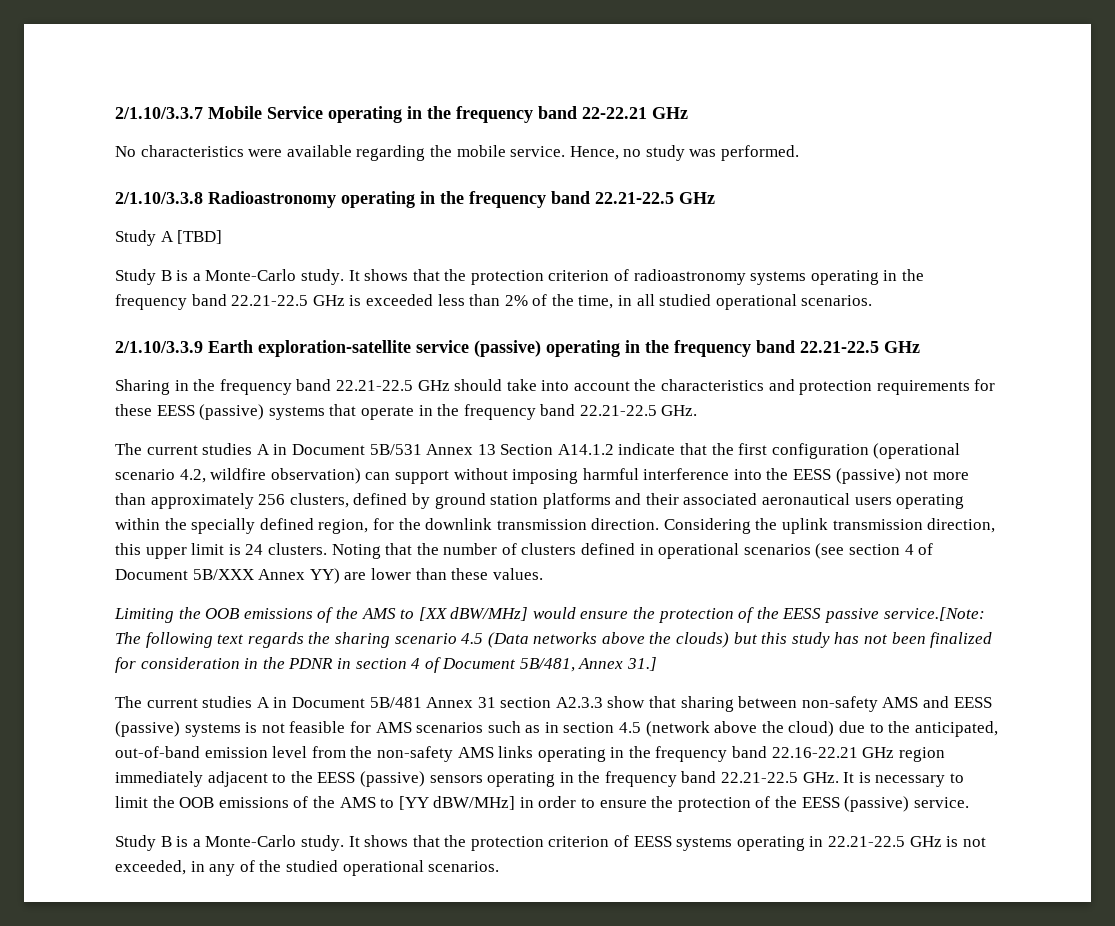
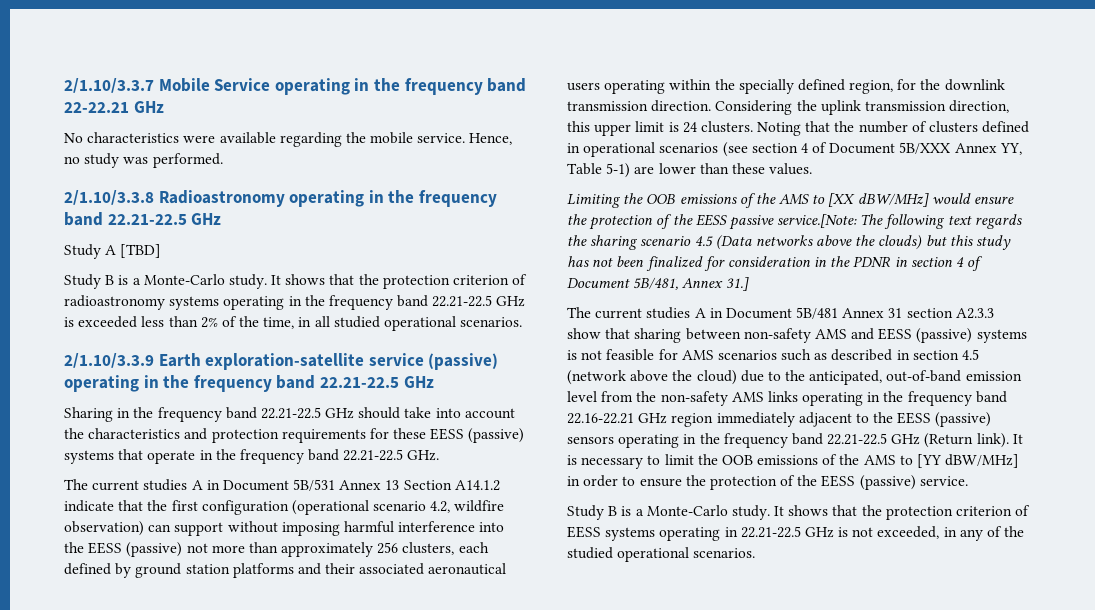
(349, 500) none -> [458,542,489,553] each
[309,568,340,584] YY) -> [999,143,1022,155] [567,163,631,178] YY, Table 5-1)
(541, 729) none -> [831,349,893,361] described
[802,772,839,783] GHz. -> [891,433,1009,448] GHz (Return link).

